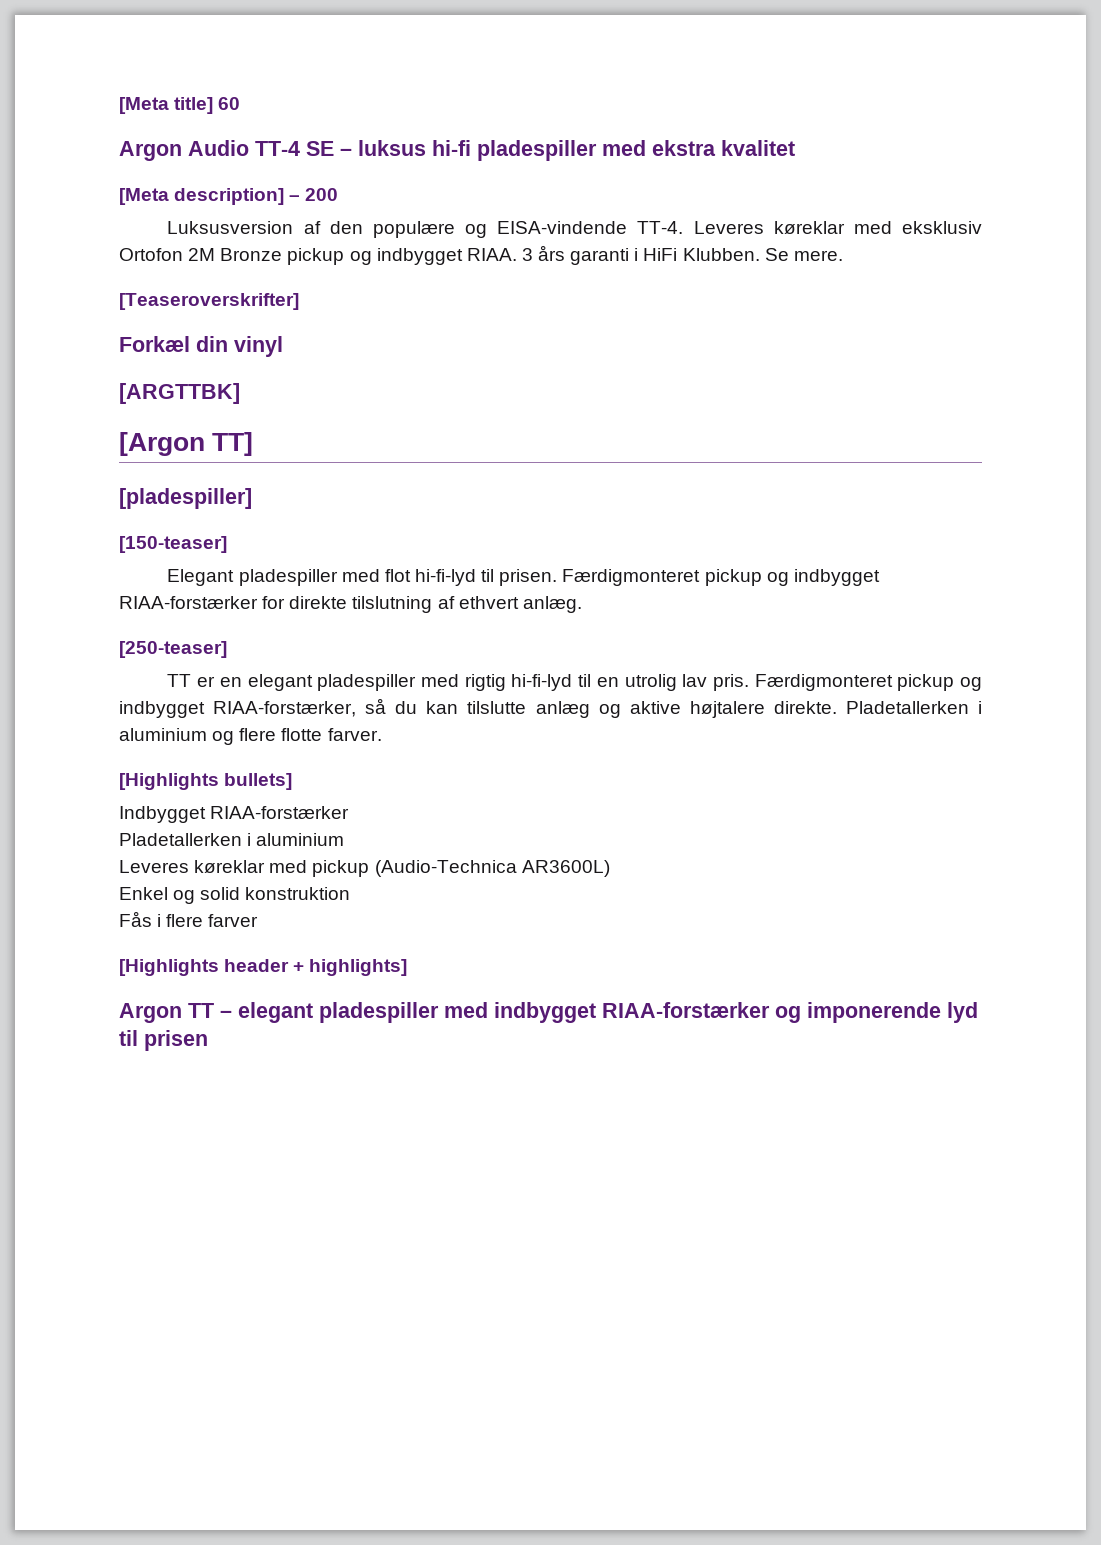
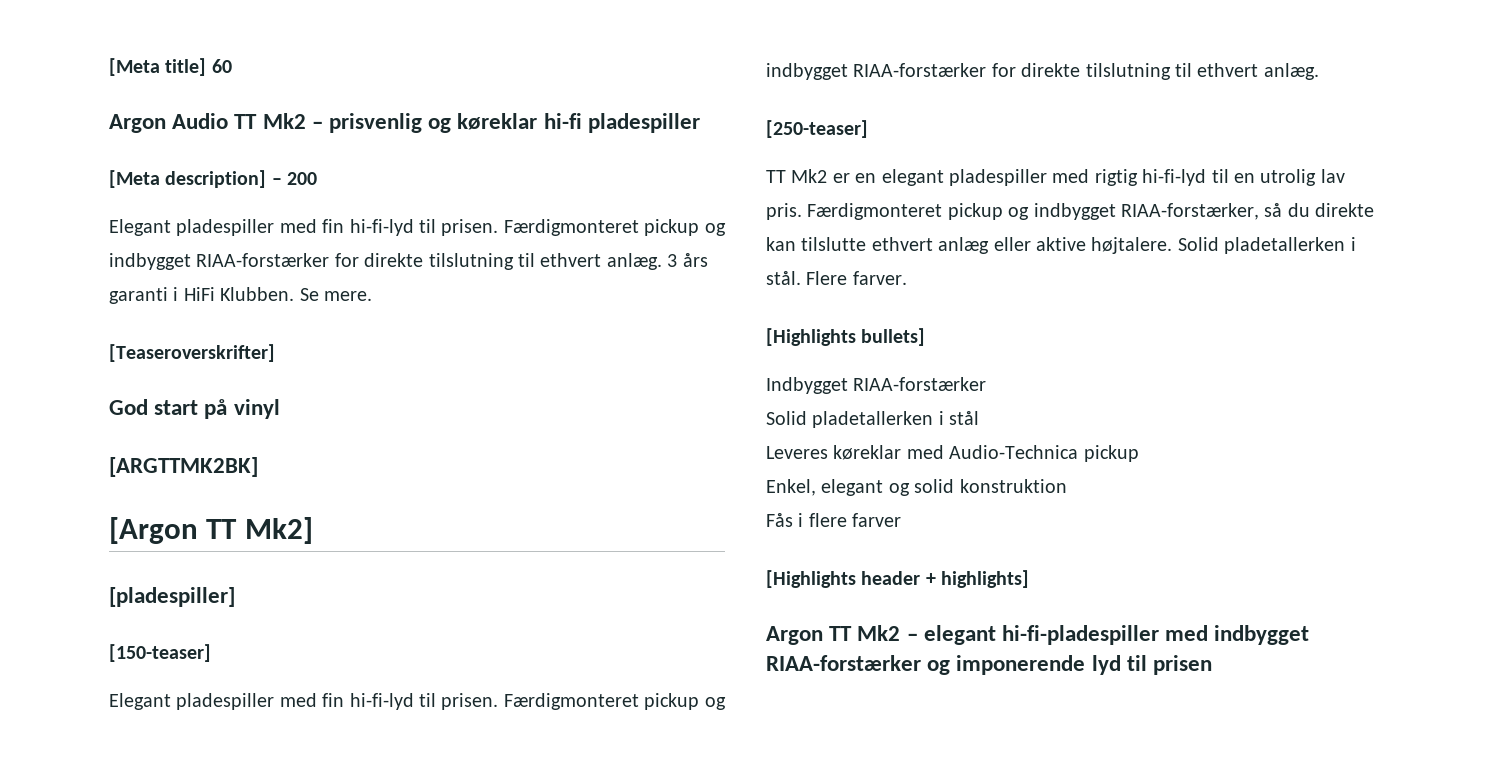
[255,140,426,156] TT-4 SE – luksus -> [234,113,538,133] TT Mk2 – prisvenlig og køreklar
[602,140,795,156] med ekstra kvalitet -> (700, 123) none
[167,221,983,238] [119,248,517,265] Luksusversion af den populære og EISA-vindende TT-4. Leveres køreklar med eksklusiv Ortofon 2M Bronze pickup og indbygget RIAA. -> [109,219,726,236] [109,253,662,270] Elegant pladespiller med fin hi-fi-lyd til prisen. Færdigmonteret pickup og indbygget RIAA-forstærker for direkte tilslutning til ethvert anlæg.
[119,336,228,352] Forkæl din -> [109,399,228,419] God start på
[119,383,240,404] [ARGTTBK] -> [109,457,258,477] [ARGTTMK2BK]
[212,432,254,456] TT] -> [206,517,313,544] TT Mk2]
[384,569,411,582] flot -> [322,693,345,707] fin
[437,596,455,609] af -> [1175,63,1192,77] til
(192, 680) none -> [791,169,828,183] Mk2
(418, 707) none -> [1315,203,1375,217] direkte
[535,701,982,718] [119,728,323,745] anlæg og aktive højtalere direkte. Pladetallerken i aluminium og flere flotte -> [871,237,1356,254] [766,271,848,285] ethvert anlæg eller aktive højtalere. Solid pladetallerken i stål. Flere
[119,833,345,846] [119,860,610,877] [119,887,168,900] Pladetallerken i aluminium // Leveres køreklar med pickup (Audio-Technica AR3600L) // Enkel -> [766,411,980,428] [766,445,1139,462] [766,479,884,496] Solid pladetallerken i stål // Leveres køreklar med Audio-Technica pickup // Enkel, elegant
(214, 1010) none -> [857,625,901,641] Mk2
[319,1002,439,1023] pladespiller -> [1002,625,1160,645] hi-fi-pladespiller

